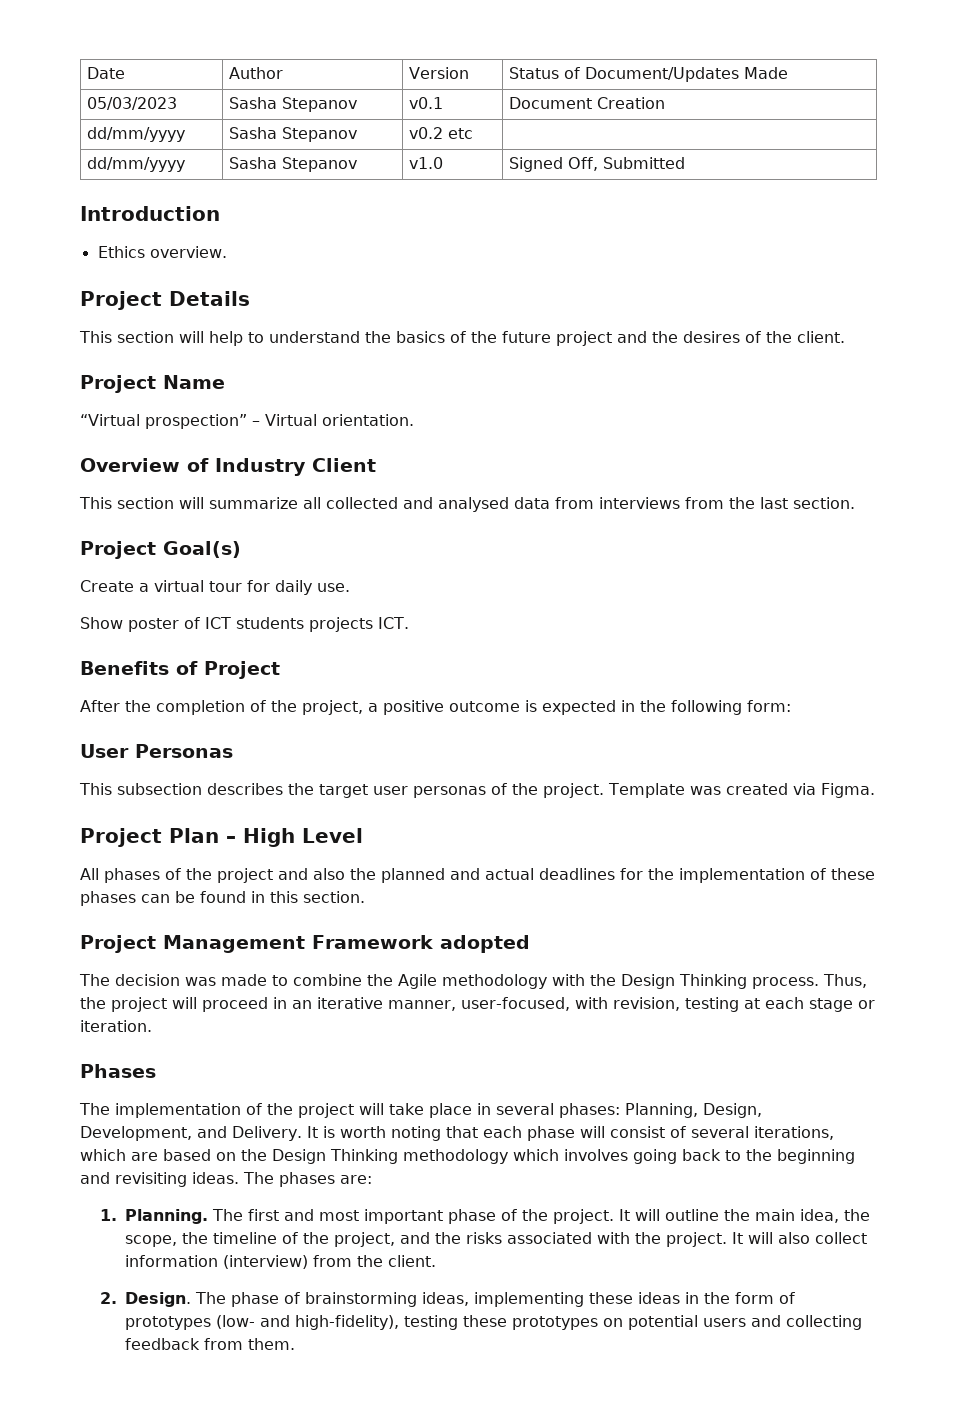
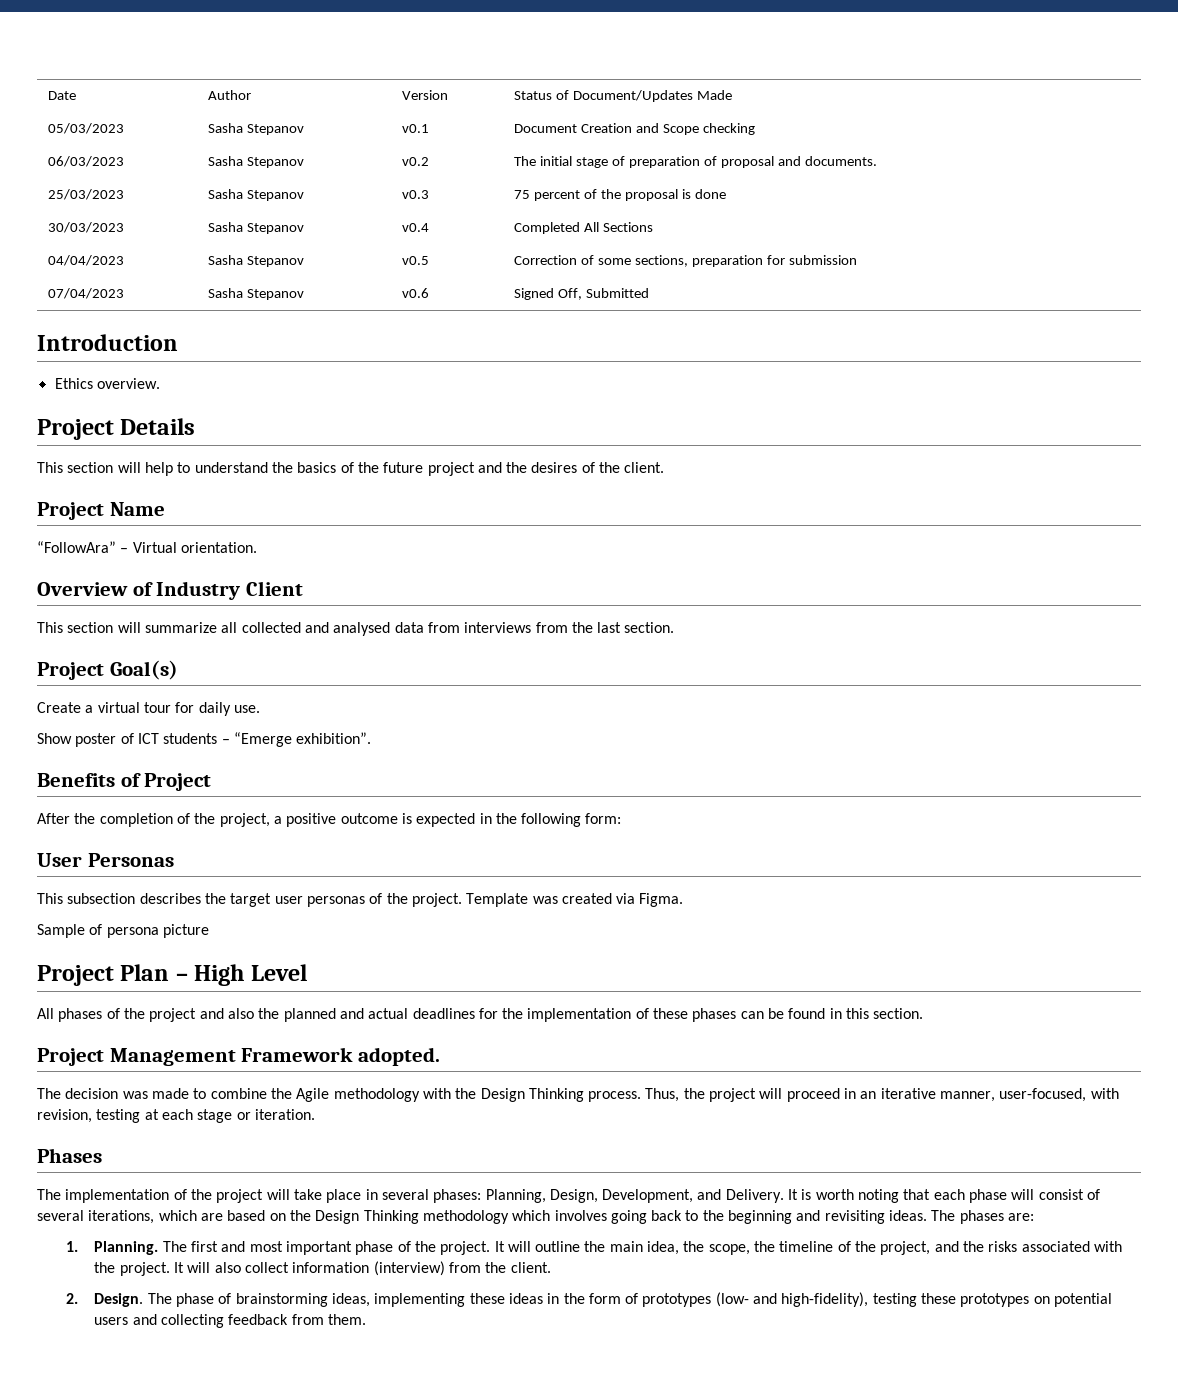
[86,127,185,142] // dd/mm/yyyy -> [636,123,755,135] [48,156,125,167] and Scope checking // 06/03/2023
[447,128,473,139] [86,157,185,172] [228,157,357,172] [408,157,443,169] etc | // dd/mm/yyyy | Sasha Stepanov | v1.0 -> [514,156,877,168] [48,189,125,200] [208,189,305,201] [402,190,430,199] [514,189,726,201] [48,222,125,233] [208,222,305,234] [402,223,430,232] [514,222,654,234] [48,255,125,266] [208,255,305,267] [402,256,430,265] [514,255,857,267] [48,288,125,299] [208,288,305,300] [402,288,430,298] | The initial stage of preparation of proposal and documents. // 25/03/2023 | Sasha Stepanov | v0.3 | 75 percent of the proposal is done // 30/03/2023 | Sasha Stepanov | v0.4 | Completed All Sections // 04/04/2023 | Sasha Stepanov | v0.5 | Correction of some sections, preparation for submission // 07/04/2023 | Sasha Stepanov | v0.6
[80,414,247,429] “Virtual prospection” -> [37,541,116,553] “FollowAra”
[309,617,409,632] projects ICT. -> [221,732,372,747] – “Emerge exhibition”.
(875, 790) none -> [37,924,209,938] // Sample of persona picture
[439,935,530,953] adopted -> [357,1047,440,1066] adopted.

